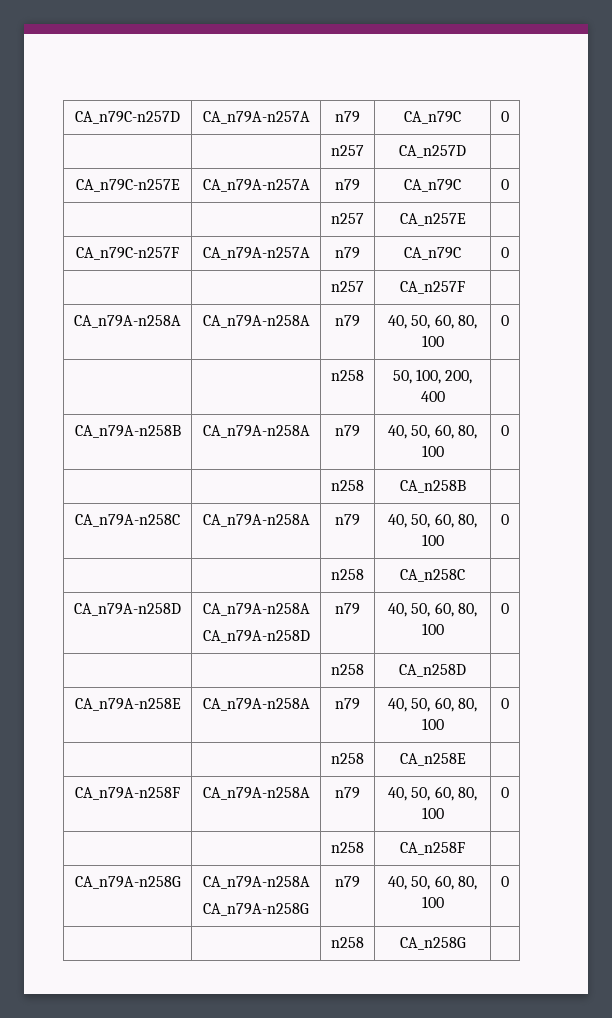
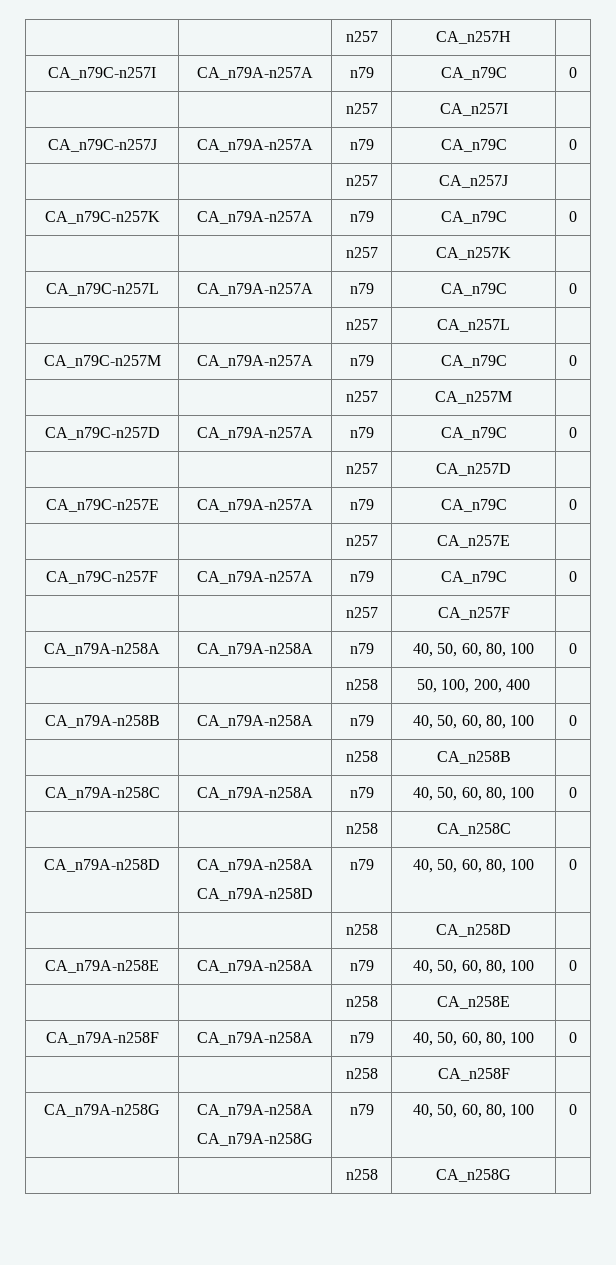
(75, 117) none -> [345,31,378,42] [436,31,511,44] [48,67,156,80] [197,67,313,80] [349,67,374,78] [440,67,507,80] [569,67,577,78] [345,103,378,114] [439,103,508,116] [47,139,157,152] [197,139,313,152] [349,139,374,150] [440,139,507,152] [569,139,577,150] [345,175,378,186] [439,175,508,188] [44,211,160,224] [197,211,313,224] [349,211,374,222] [440,211,507,224] [569,211,577,222] [345,247,378,258] [436,247,511,260] [45,283,159,296] [197,283,313,296] [349,283,374,294] [440,283,507,296] [569,283,577,294] [345,319,378,330] [437,319,510,332] [43,355,161,368] [197,355,313,368] [349,355,374,366] [440,355,507,368] [569,355,577,366] [345,391,378,402] [435,391,512,404] | | n257 | CA_n257H | // CA_n79C-n257I | CA_n79A-n257A | n79 | CA_n79C | 0 // | | n257 | CA_n257I | // CA_n79C-n257J | CA_n79A-n257A | n79 | CA_n79C | 0 // | | n257 | CA_n257J | // CA_n79C-n257K | CA_n79A-n257A | n79 | CA_n79C | 0 // | | n257 | CA_n257K | // CA_n79C-n257L | CA_n79A-n257A | n79 | CA_n79C | 0 // | | n257 | CA_n257L | // CA_n79C-n257M | CA_n79A-n257A | n79 | CA_n79C | 0 // | | n257 | CA_n257M | //

